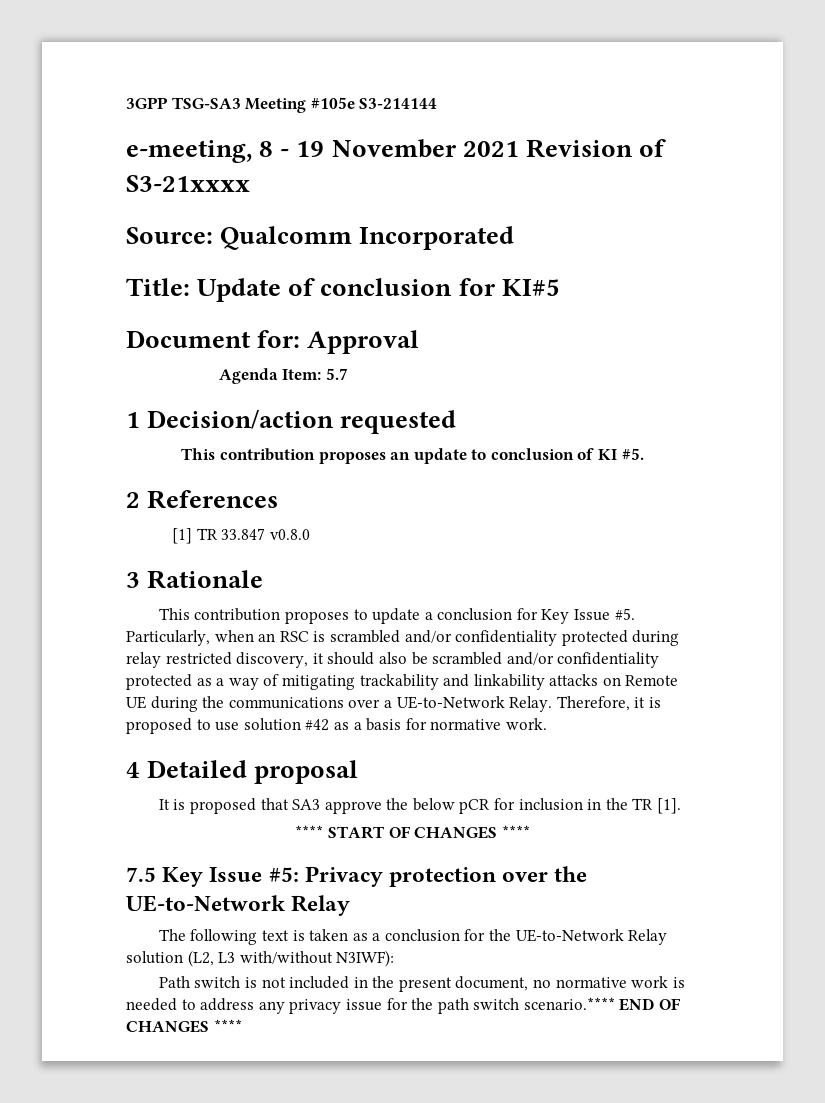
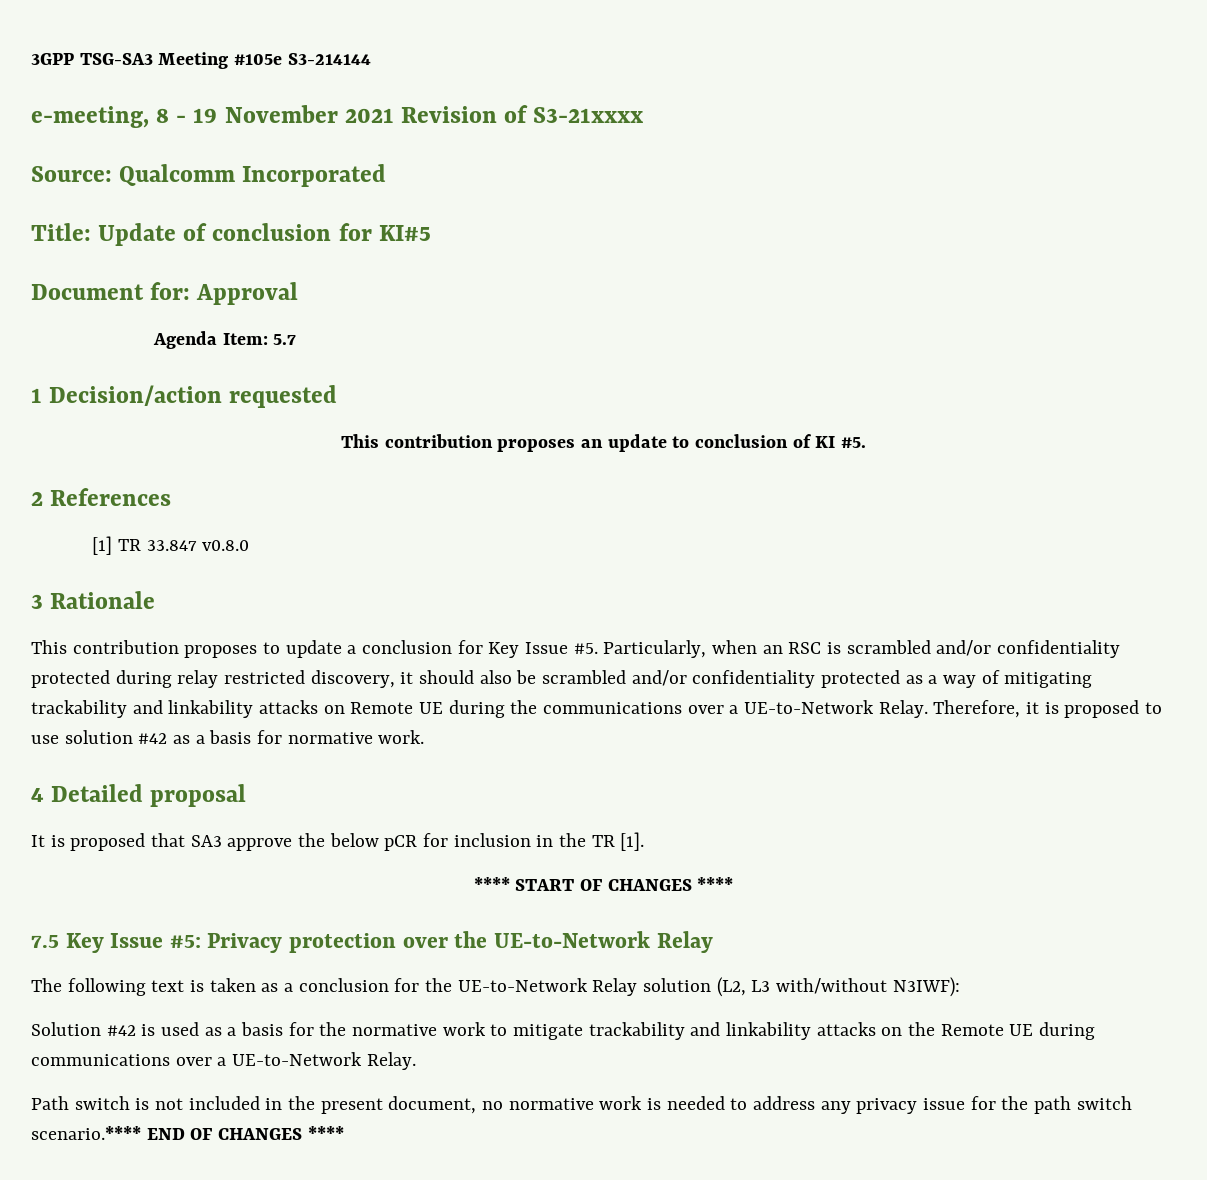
(395, 958) none -> [31,1022,1096,1040] [31,1052,416,1070] // Solution #42 is used as a basis for the normative work to mitigate trackability and linkability attacks on the Remote UE during communications over a UE-to-Network Relay.

